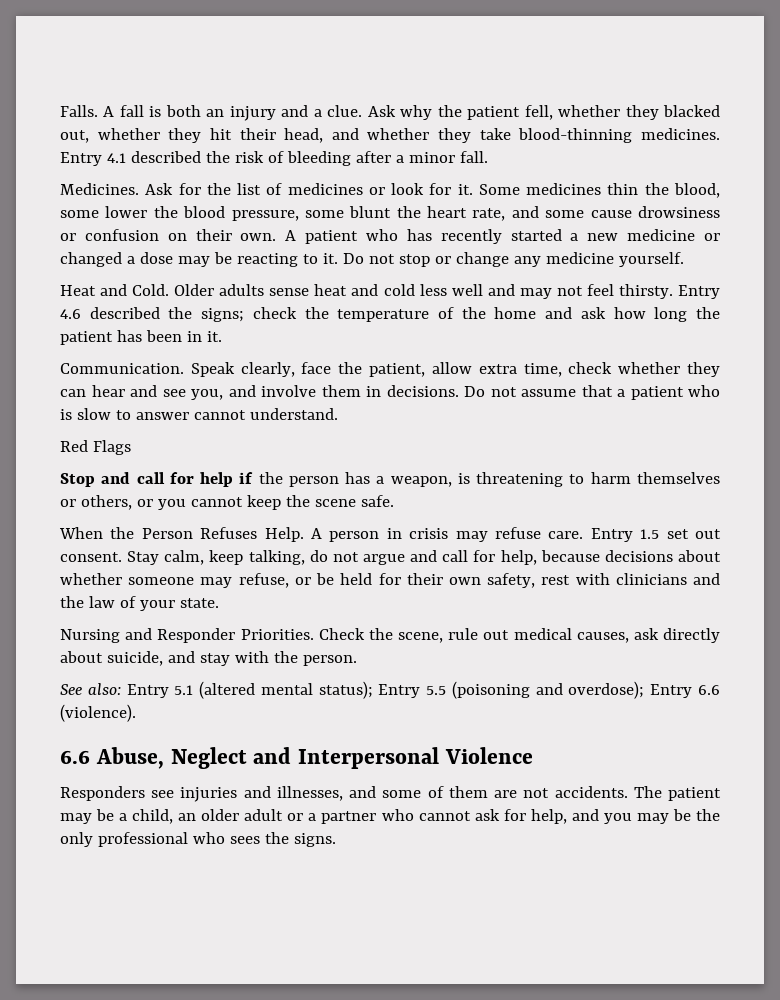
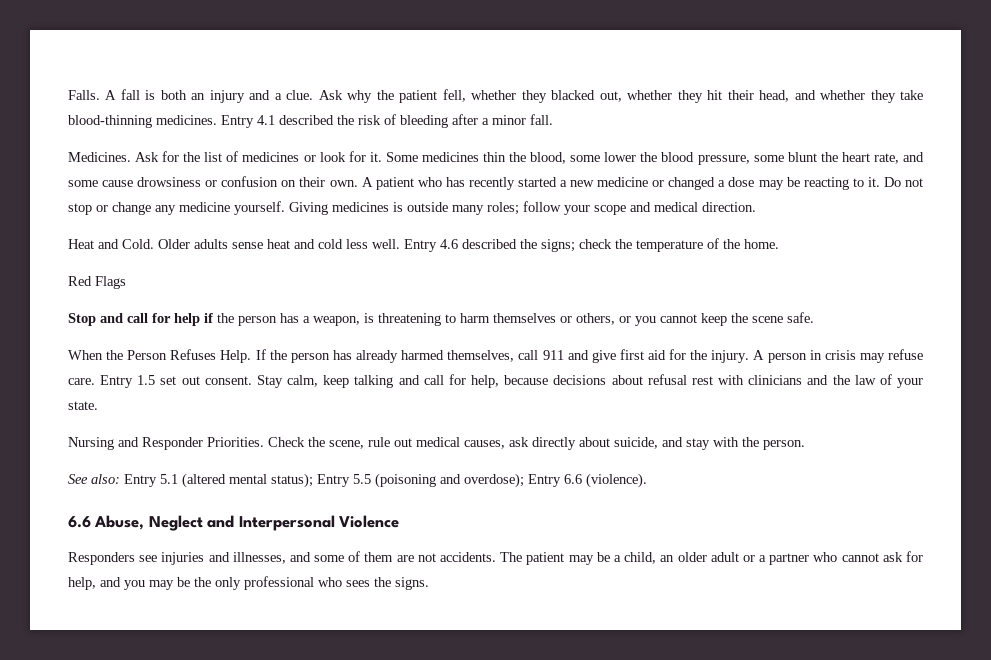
(684, 259) none -> [289,201,756,215] Giving medicines is outside many roles; follow your scope and medical direction.
[451,284,673,299] well and may not feel thirsty. -> [372,239,400,249] well.
[494,307,720,322] [60,330,222,345] [60,362,720,377] [60,385,720,400] [60,408,338,420] home and ask how long the patient has been in it. // Communication. Speak clearly, face the patient, allow extra time, check whether they can hear and see you, and involve them in decisions. Do not assume that a patient who is slow to answer cannot understand. -> [744,239,779,249] home.
(304, 534) none -> [255,349,750,363] If the person has already harmed themselves, call 911 and give first aid for the injury.
[248,550,406,565] talking, do not argue -> [354,375,394,388] talking
[60,573,536,588] whether someone may refuse, or be held for their own safety, -> [647,374,687,385] refusal

